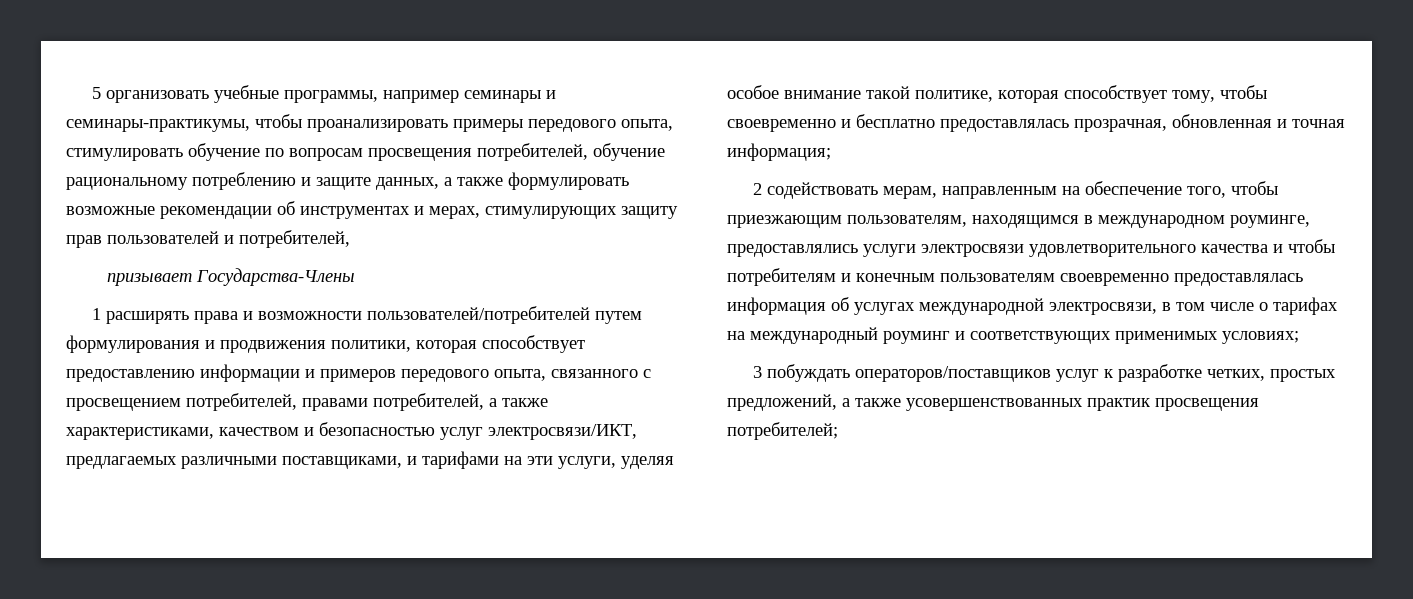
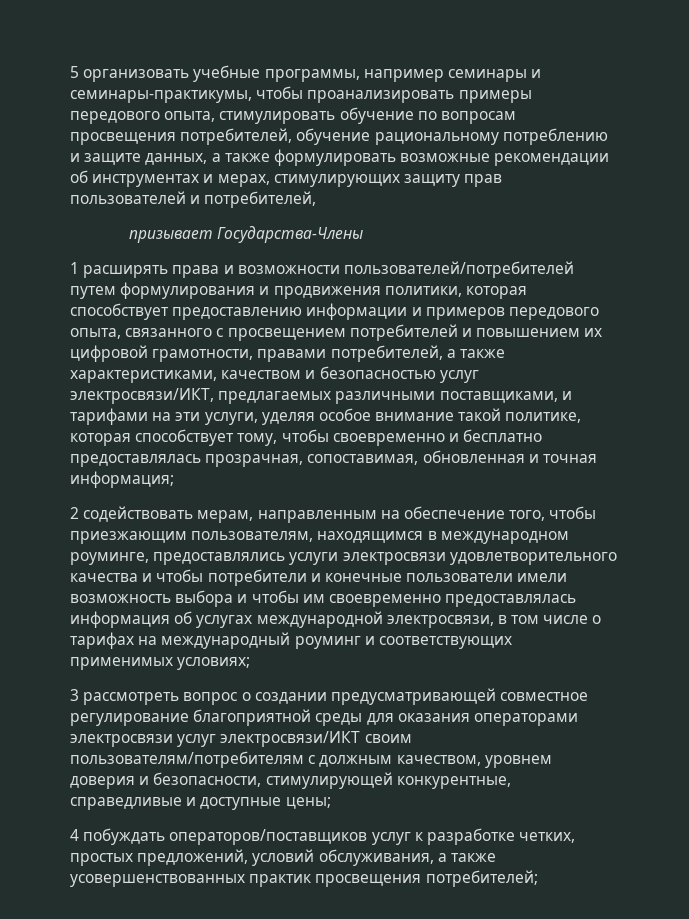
[186,393,297,411] потребителей, -> [349,324,603,341] [70,345,254,362] потребителей и повышением их цифровой грамотности,
(1167, 125) none -> [307,454,419,465] сопоставимая,
[727,268,1055,286] потребителям и конечным пользователям -> [207,569,568,586] [70,590,325,607] потребители и конечные пользователи имели возможность выбора и чтобы им
(763, 372) none -> [83,688,589,705] [70,709,578,726] [70,731,412,747] [70,751,552,768] [70,772,511,789] [70,797,331,810] [70,829,79,841] рассмотреть вопрос о создании предусматривающей совместное регулирование благоприятной среды для оказания операторами электросвязи услуг электросвязи/ИКТ своим пользователям/потребителям с должным качеством, уровнем доверия и безопасности, стимулирующей конкурентные, справедливые и доступные цены; // 4
(837, 402) none -> [252,849,434,866] условий обслуживания,

